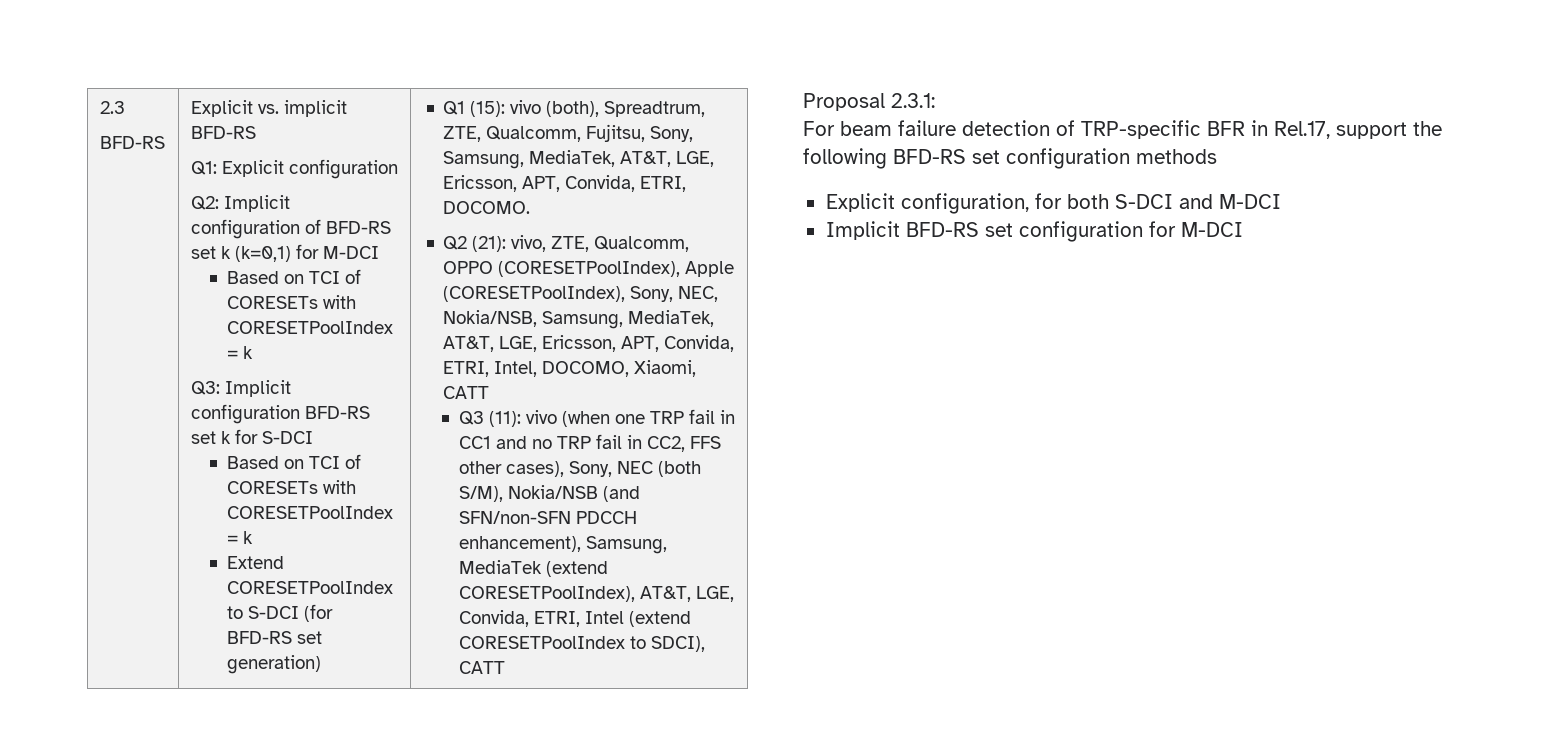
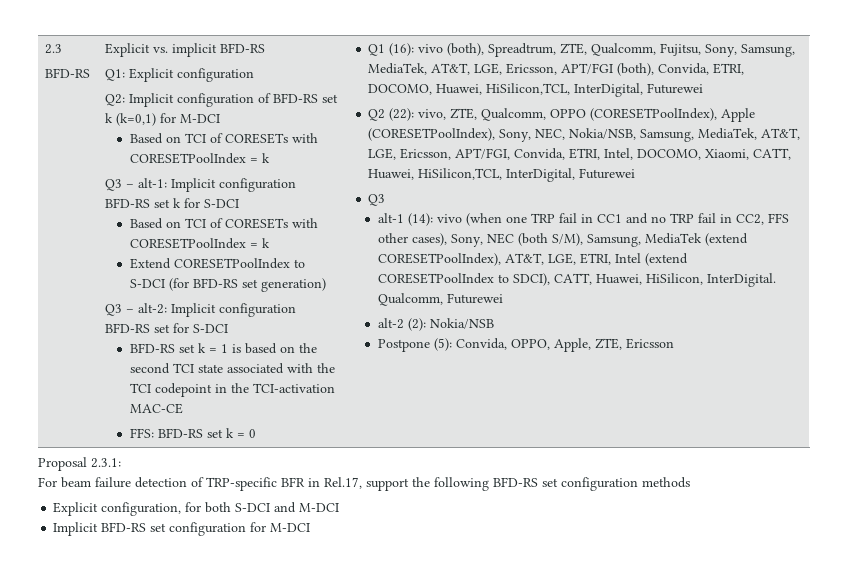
[190,381,220,395] Q3: -> [105,178,168,191] Q3 – alt-1:
(321, 664) none -> [105,303,297,317] [105,323,229,333] [129,343,317,354] [129,363,335,374] [129,383,335,397] [129,403,183,414] [129,428,256,438] // Q3 – alt-2: Implicit configuration BFD-RS set for S-DCI // BFD-RS set k = 1 is based on the second TCI state associated with the TCI codepoint in the TCI-activation MAC-CE // FFS: BFD-RS set k = 0
[470,101,506,117] (15): -> [389,43,415,56] (16):
[522,175,687,192] [443,201,531,214] APT, Convida, ETRI, DOCOMO. -> [561,63,745,76] [368,83,704,97] APT/FGI (both), Convida, ETRI, DOCOMO, Huawei, HiSilicon,TCL, InterDigital, Futurewei
[472,236,507,252] (21): -> [389,108,415,121] (22):
[621,336,660,352] APT, -> [455,148,511,160] APT/FGI,
[443,386,490,399] [458,411,521,427] CATT // Q3 (11): -> [753,148,792,160] [368,168,636,182] [368,194,386,206] [377,213,433,226] CATT, Huawei, HiSilicon,TCL, InterDigital, Futurewei // Q3 // alt-1 (14):
[507,485,640,502] [458,511,637,524] [458,536,581,552] Nokia/NSB (and SFN/non-SFN PDCCH enhancement), -> (583, 239) none
[458,610,529,627] Convida, -> (576, 259) none
[458,661,505,674] CATT -> [553,273,776,287] [377,293,503,306] [377,318,494,331] [377,338,674,352] CATT, Huawei, HiSilicon, InterDigital. Qualcomm, Futurewei // alt-2 (2): Nokia/NSB // Postpone (5): Convida, OPPO, Apple, ZTE, Ericsson

